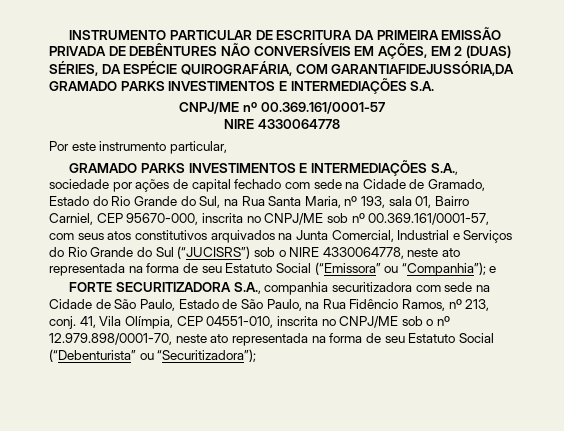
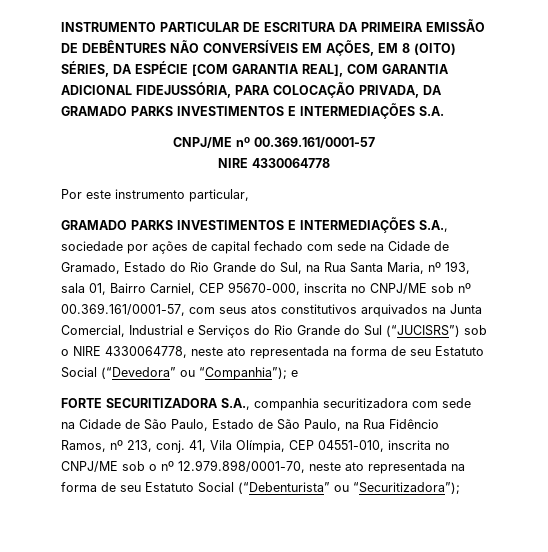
[49,46,106,56] PRIVADA -> (485, 25) none
[454,45,511,58] 2 (DUAS) -> [402,43,456,55] 8 (OITO)
[180,61,515,76] QUIROGRAFÁRIA, COM GARANTIAFIDEJUSSÓRIA,DA -> [192,64,449,77] [61,82,442,98] [COM GARANTIA REAL], COM GARANTIA ADICIONAL FIDEJUSSÓRIA, PARA COLOCAÇÃO PRIVADA, DA
[314,262,381,275] (“Emissora” -> [101,367,176,379] (“Devedora”

